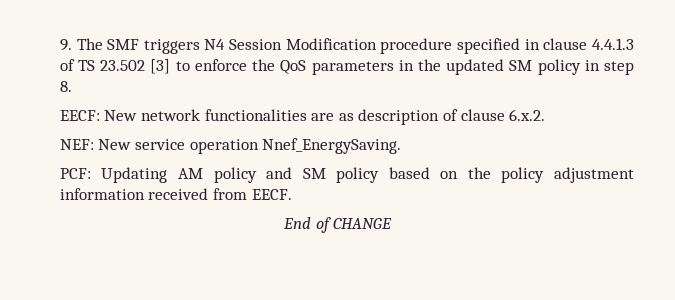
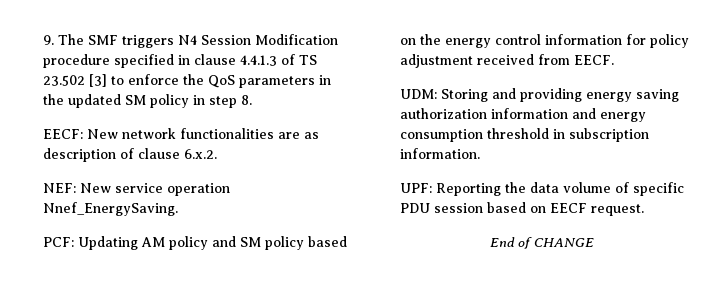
(491, 173) none -> [445,34,647,48] energy control information for
[59,188,145,200] information -> (474, 61) none
(292, 194) none -> [400,88,680,102] [400,108,647,122] [400,128,650,142] [400,148,481,159] [400,182,685,196] [400,202,645,216] // UDM: Storing and providing energy saving authorization information and energy consumption threshold in subscription information. // UPF: Reporting the data volume of specific PDU session based on EECF request.

